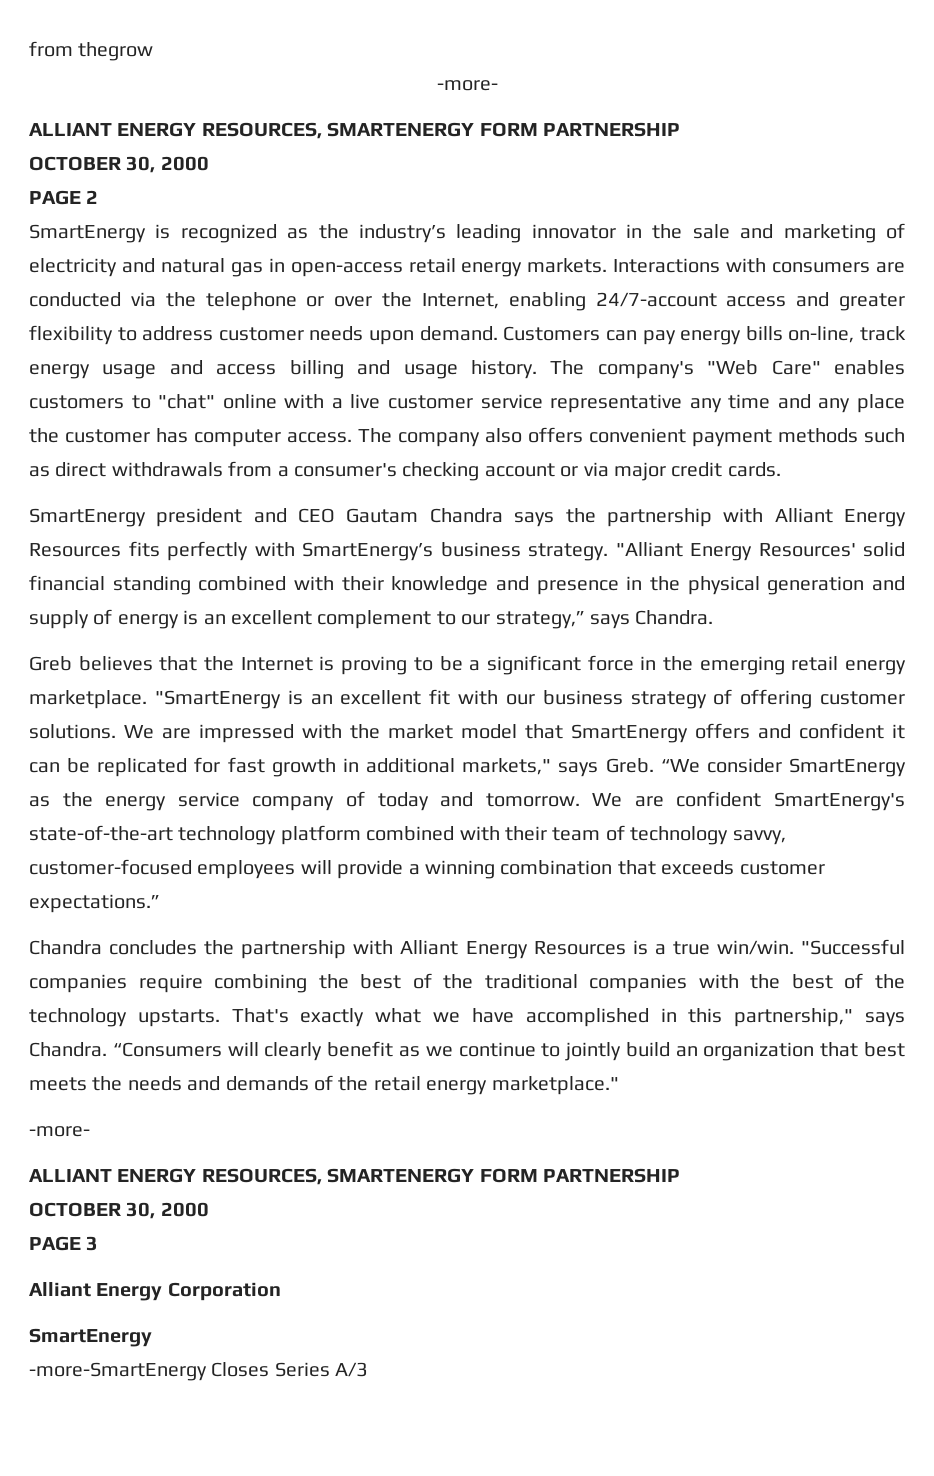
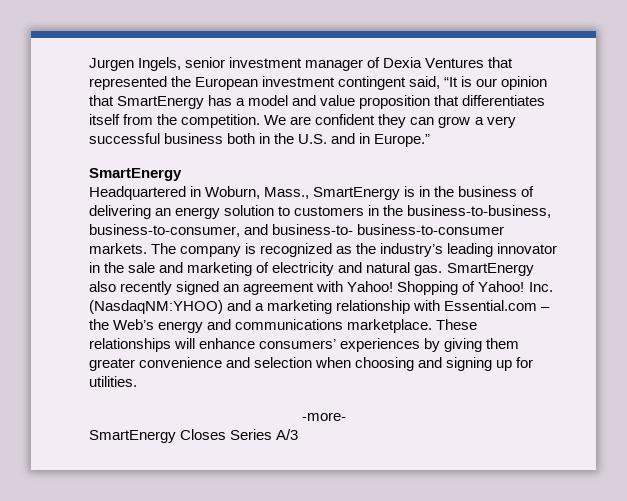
[29,41,154,61] [436,80,498,91] [29,122,680,139] [29,156,209,173] [29,190,99,205] [29,224,146,243] from thegrow // -more- // ALLIANT ENERGY RESOURCES, SMARTENERGY FORM PARTNERSHIP // OCTOBER 30, 2000 // PAGE 2 // SmartEnergy -> [89,57,514,71] [89,76,548,90] [89,95,546,109] [89,114,516,128] [89,133,431,147] [89,168,182,181] [89,186,535,200] [89,205,552,219] [89,224,505,237] [89,243,242,257] Jurgen Ingels, senior investment manager of Dexia Ventures that represented the European investment contingent said, “It is our opinion that SmartEnergy has a model and value proposition that differentiates itself from the competition. We are confident they can grow a very successful business both in the U.S. and in Europe.” // SmartEnergy // Headquartered in Woburn, Mass., SmartEnergy is in the business of delivering an energy solution to customers in the business-to-business, business-to-consumer, and business-to- business-to-consumer markets. The company
[230,258,905,277] [29,292,905,311] [29,325,906,345] [29,360,905,379] [29,394,905,413] [29,427,905,447] [29,461,781,481] [29,508,907,527] [29,541,905,561] [29,575,905,595] [29,609,714,629] [29,655,906,675] [29,689,905,709] [29,723,905,743] [29,757,907,777] [29,791,905,811] [29,825,786,845] [29,859,825,879] [29,894,160,913] [29,939,906,959] [29,973,906,993] [29,1008,906,1027] [29,1041,906,1061] [29,1075,619,1095] [29,1126,90,1137] [29,1168,680,1185] [29,1202,209,1219] [29,1236,99,1251] [29,1282,281,1301] [29,1328,152,1347] [29,1362,207,1381] gas in open-access retail energy markets. Interactions with consumers are conducted via the telephone or over the Internet, enabling 24/7-account access and greater flexibility to address customer needs upon demand. Customers can pay energy bills on-line, track energy usage and access billing and usage history. The company's "Web Care" enables customers to "chat" online with a live customer service representative any time and any place the customer has computer access. The company also offers convenient payment methods such as direct withdrawals from a consumer's checking account or via major credit cards. // SmartEnergy president and CEO Gautam Chandra says the partnership with Alliant Energy Resources fits perfectly with SmartEnergy’s business strategy. "Alliant Energy Resources' solid financial standing combined with their knowledge and presence in the physical generation and supply of energy is an excellent complement to our strategy,” says Chandra. // Greb believes that the Internet is proving to be a significant force in the emerging retail energy marketplace. "SmartEnergy is an excellent fit with our business strategy of offering customer solutions. We are impressed with the market model that SmartEnergy offers and confident it can be replicated for fast growth in additional markets," says Greb. “We consider SmartEnergy as the energy service company of today and tomorrow. We are confident SmartEnergy's state-of-the-art technology platform combined with their team of technology savvy, customer-focused employees will provide a winning combination that exceeds customer expectations.” // Chandra concludes the partnership with Alliant Energy Resources is a true win/win. "Successful companies require combining the best of the traditional companies with the best of the technology upstarts. That's exactly what we have accomplished in this partnership," says Chandra. “Consumers will clearly benefit as we continue to jointly build an organization that best meets the needs and demands of the retail energy marketplace." // -more- // ALLIANT ENERGY RESOURCES, SMARTENERGY FORM PARTNERSHIP // OCTOBER 30, 2000 // PAGE 3 // Alliant Energy Corporation // SmartEnergy // -more-SmartEnergy -> [414,263,534,276] [89,281,553,295] [89,300,551,314] [89,319,478,333] [89,338,520,352] [89,357,534,371] [89,376,137,387] [301,412,346,421] [89,430,176,443] gas. SmartEnergy also recently signed an agreement with Yahoo! Shopping of Yahoo! Inc. (NasdaqNM:YHOO) and a marketing relationship with Essential.com – the Web’s energy and communications marketplace. These relationships will enhance consumers’ experiences by giving them greater convenience and selection when choosing and signing up for utilities. // -more- // SmartEnergy

